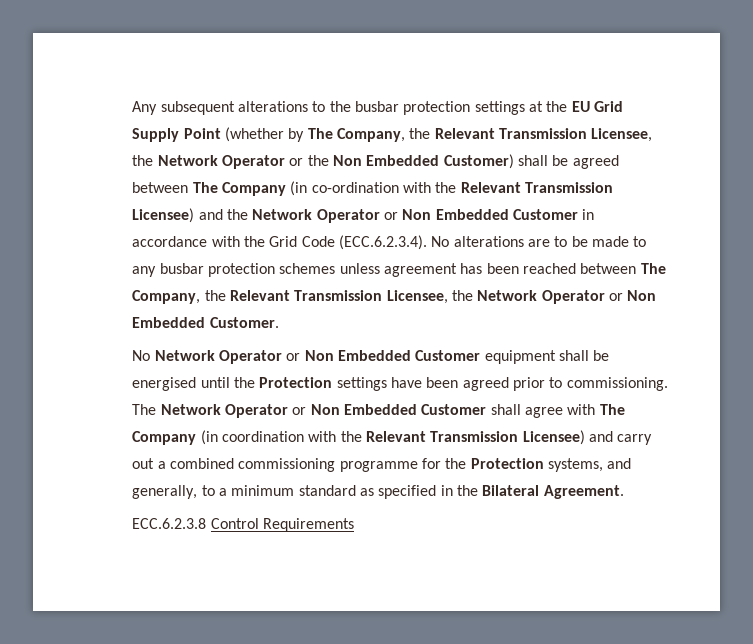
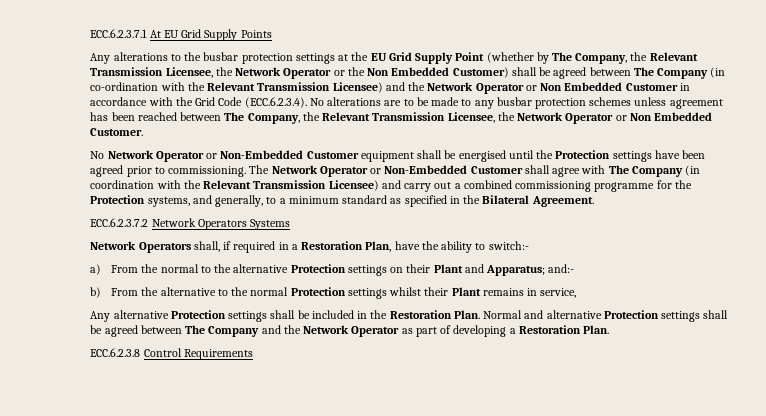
[132,101,235,115] Any subsequent -> [90,29,272,41] [90,53,111,64] ECC.6.2.3.7.1 At EU Grid Supply Points // Any
[304,350,411,361] Non Embedded -> [220,150,304,159] Non-Embedded
[310,404,417,415] Non Embedded -> [384,165,468,174] Non-Embedded
(624, 492) none -> [90,218,291,230] [90,241,529,253] [90,264,575,276] [90,287,577,299] [90,310,729,322] [90,325,610,337] // ECC.6.2.3.7.2 Network Operators Systems // Network Operators shall, if required in a Restoration Plan, have the ability to switch:- // a) From the normal to the alternative Protection settings on their Plant and Apparatus; and:- // b) From the alternative to the normal Protection settings whilst their Plant remains in service, // Any alternative Protection settings shall be included in the Restoration Plan. Normal and alternative Protection settings shall be agreed between The Company and the Network Operator as part of developing a Restoration Plan.

